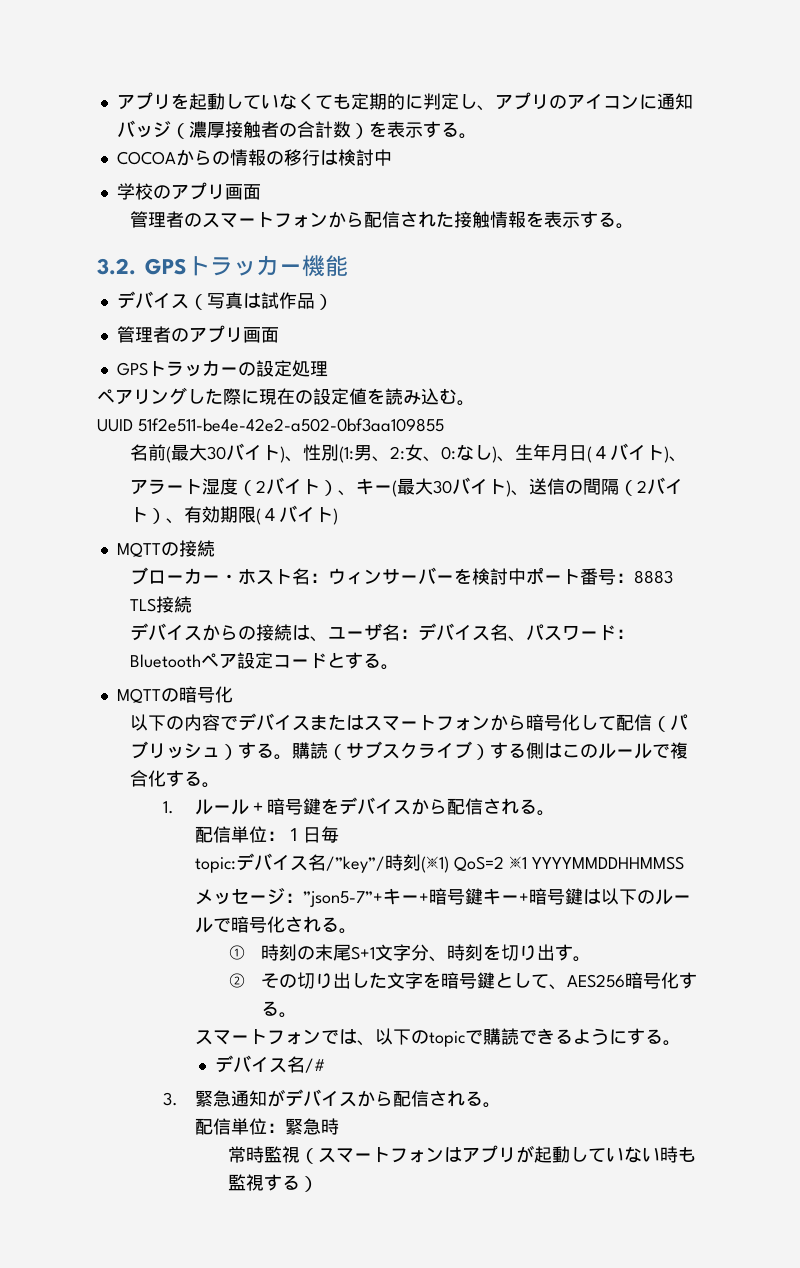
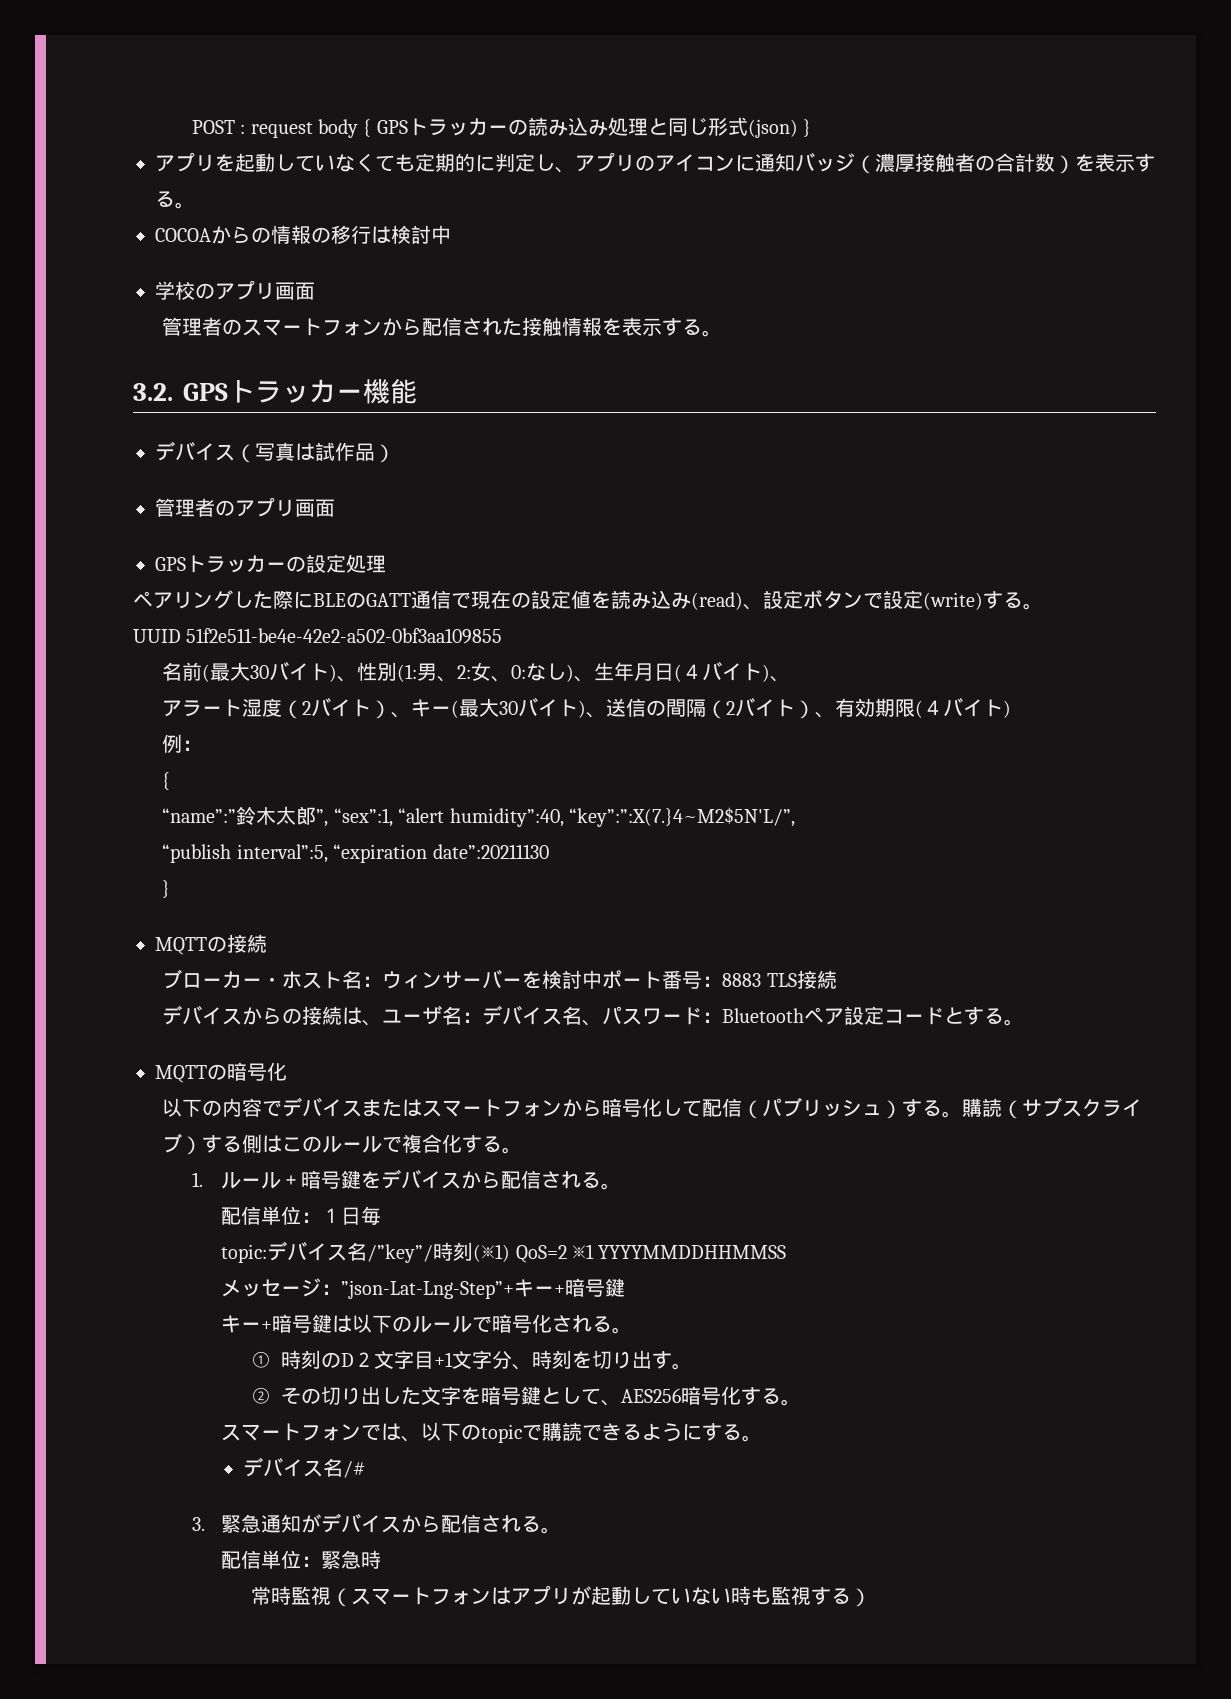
(116, 102) none -> [191,117,812,138] POST : request body { GPSトラッカーの読み込み処理と同じ形式(json) } //
(259, 397) none -> [313,590,471,609] BLEのGATT通信で
[439,388,457,404] む -> [671,589,1023,610] み(read)、設定ボタンで設定(write)する
(338, 516) none -> [162,734,203,753] [162,772,171,790] [162,806,795,827] [162,844,549,863] [162,880,171,898] // 例： // { // “name”:”鈴木太郎”, “sex”:1, “alert humidity”:40, “key”:”:X(7.}4~M2$5N'L/”, // “publish interval”:5, “expiration date”:20211130 // }
[303,888,484,907] ”json5-7”+キー+暗号鍵 -> [341,1278,626,1299] ”json-Lat-Lng-Step”+キー+暗号鍵 //
[315,944,376,961] 末尾S+1 -> [340,1350,453,1369] D２文字目+1

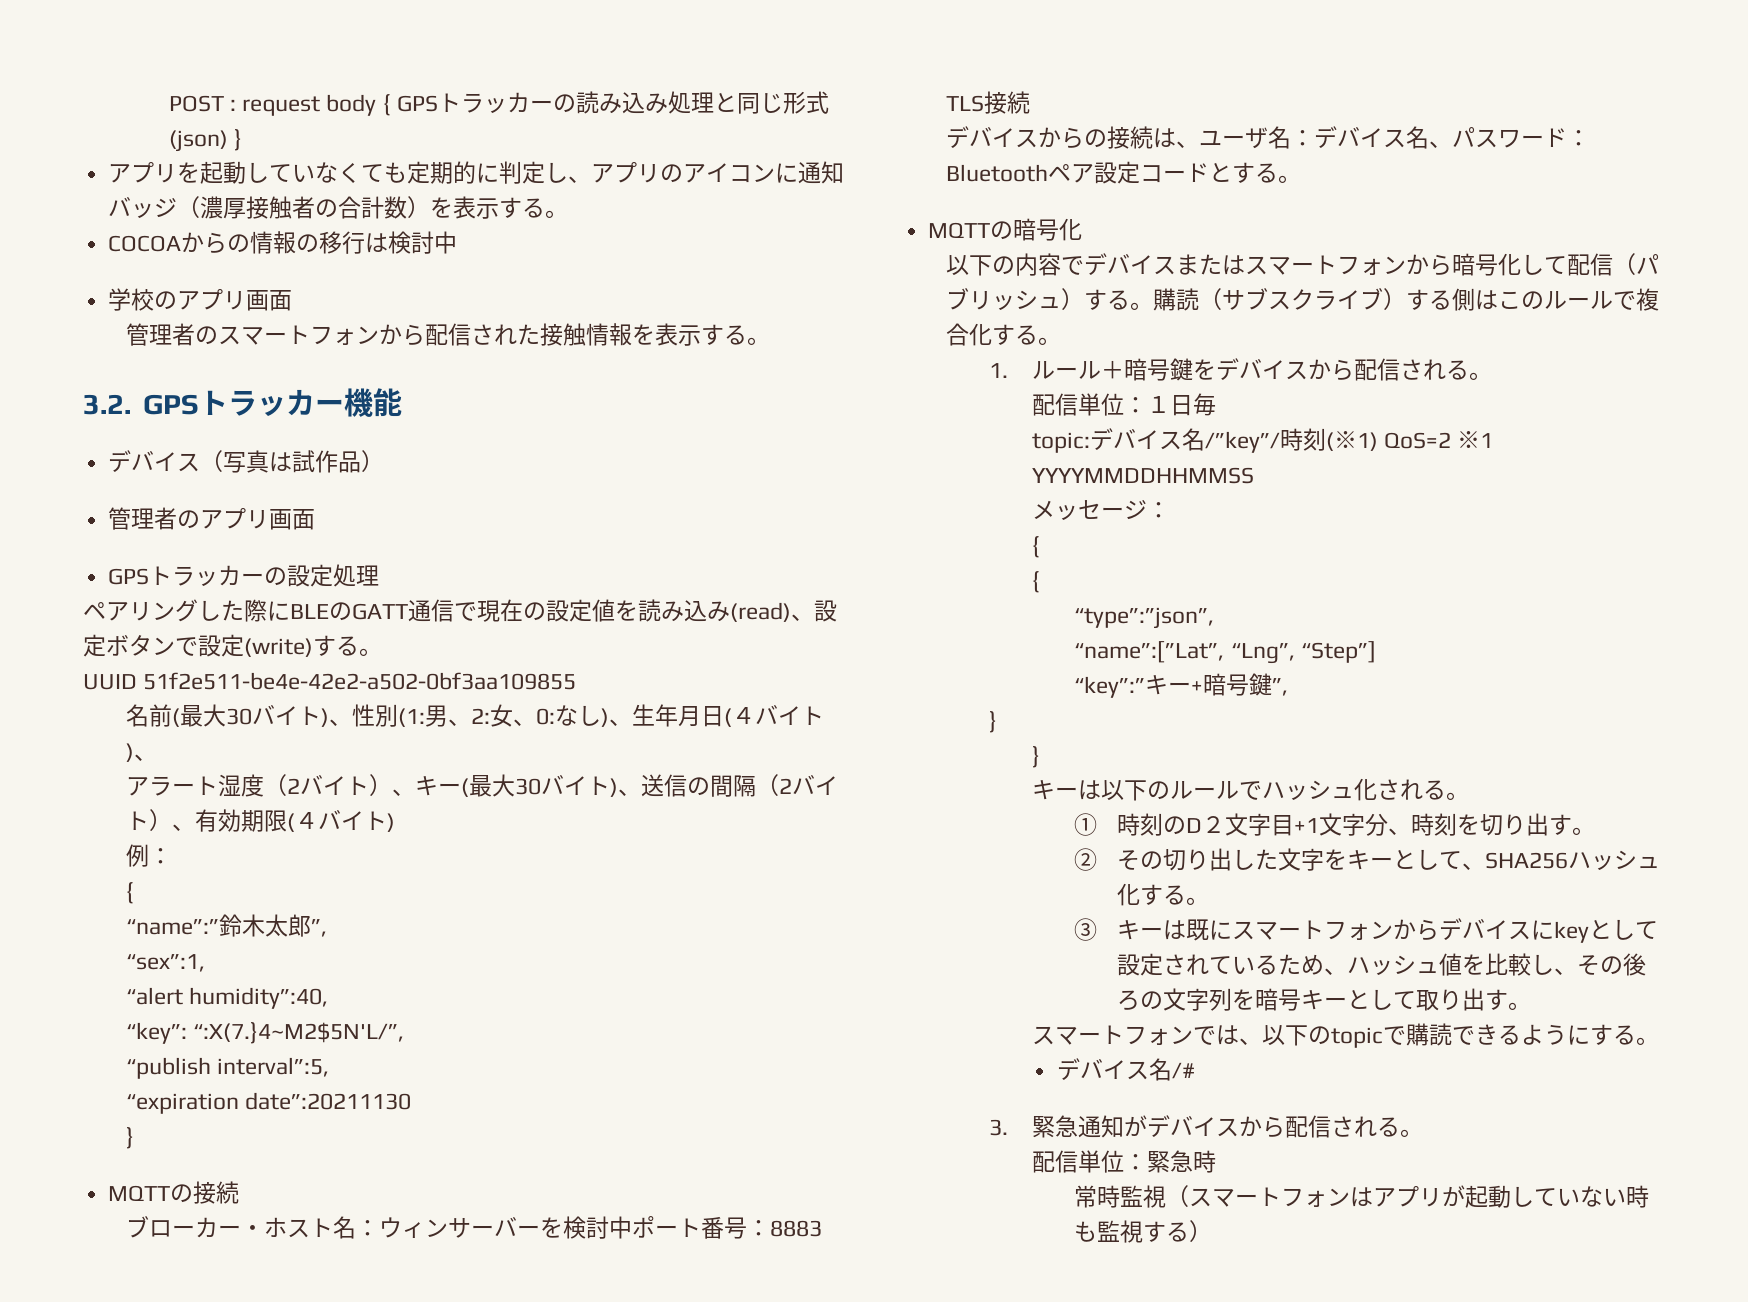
(329, 818) none -> (327, 928) //
(393, 817) none -> (205, 963) //
[568,807,795,827] “key”:”:X(7.}4~M2$5N'L/”, -> [125,1022,405,1044] // “key”: “:X(7.}4~M2$5N'L/”,
(328, 853) none -> (330, 1067) //
[341,1278,626,1299] [221,1314,333,1333] ”json-Lat-Lng-Step”+キー+暗号鍵 // キー+暗号鍵 -> [1031,536,1040,558] [1031,571,1040,593] [1074,607,1215,629] [1074,641,1376,664] [1074,673,1289,698] [988,711,997,733] [1031,746,1040,768] [1031,780,1078,800] // { // { // “type”:”json”, // “name”:[”Lat”, “Lng”, “Step”] // “key”:”キー+暗号鍵”, // } // } // キー
[492,1314,533,1333] 暗号 -> [1261,780,1354,800] ハッシュ
[480,1386,541,1405] 暗号鍵 -> [1347,850,1394,870] キー
[620,1386,801,1406] AES256暗号化する。 -> [1485,850,1661,870] [1117,883,1210,906] [1074,918,1659,943] [1117,953,1647,976] [1117,988,1532,1011] SHA256ハッシュ化する。 // ③キーは既にスマートフォンからデバイスにkeyとして設定されているため、ハッシュ値を比較し、その後ろの文字列を暗号キーとして取り出す。

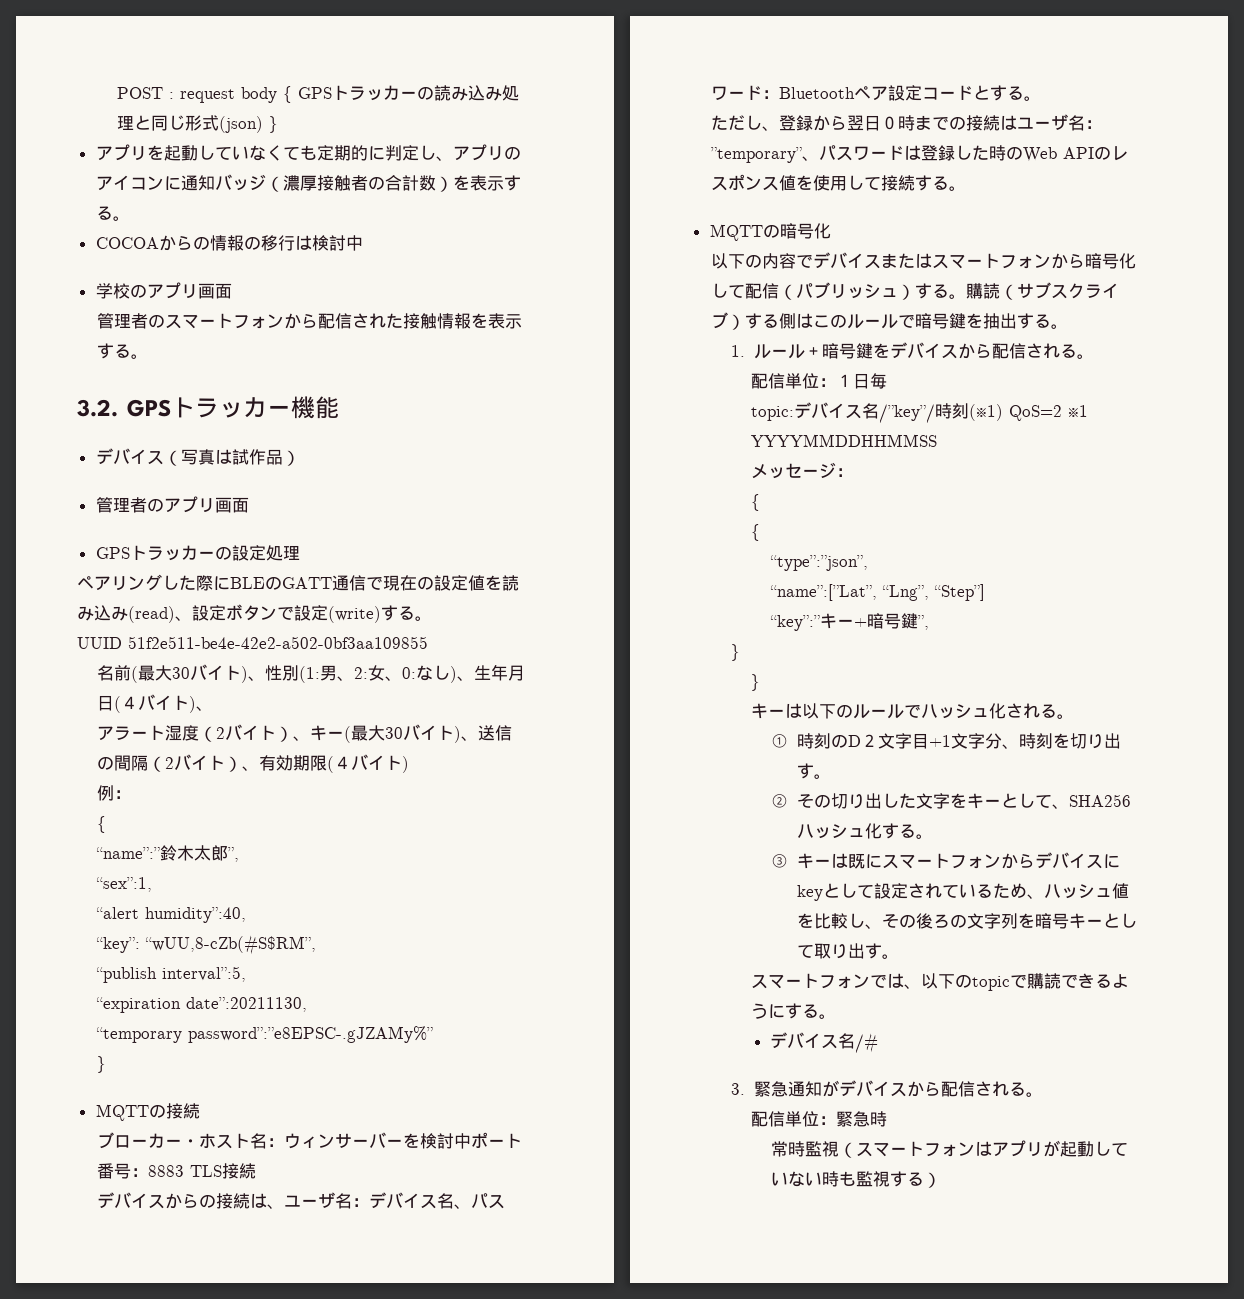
[193,1022,405,1044] “:X(7.}4~M2$5N'L/”, -> [145,935,317,955] “wUU,8-cZb(#S$RM”,
[245,1092,412,1110] date”:20211130 -> [186,997,308,1012] [96,1026,434,1043] date”:20211130, // “temporary password”:”e8EPSC-.gJZAMy%”
(1301, 179) none -> [711,114,1103,131] [711,145,1129,163] [711,174,967,191] // ただし、登録から翌日０時までの接続はユーザ名：”temporary”、パスワードは登録した時のWeb APIのレスポンス値を使用して接続する。
[1635,288,1659,311] [945,323,992,346] 複合化 -> [915,313,1018,329] 暗号鍵を抽出

